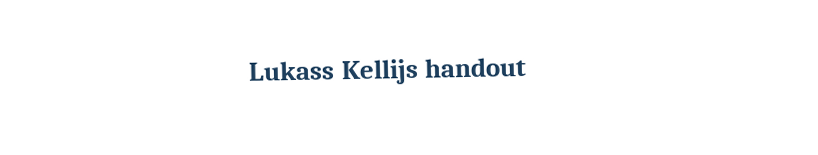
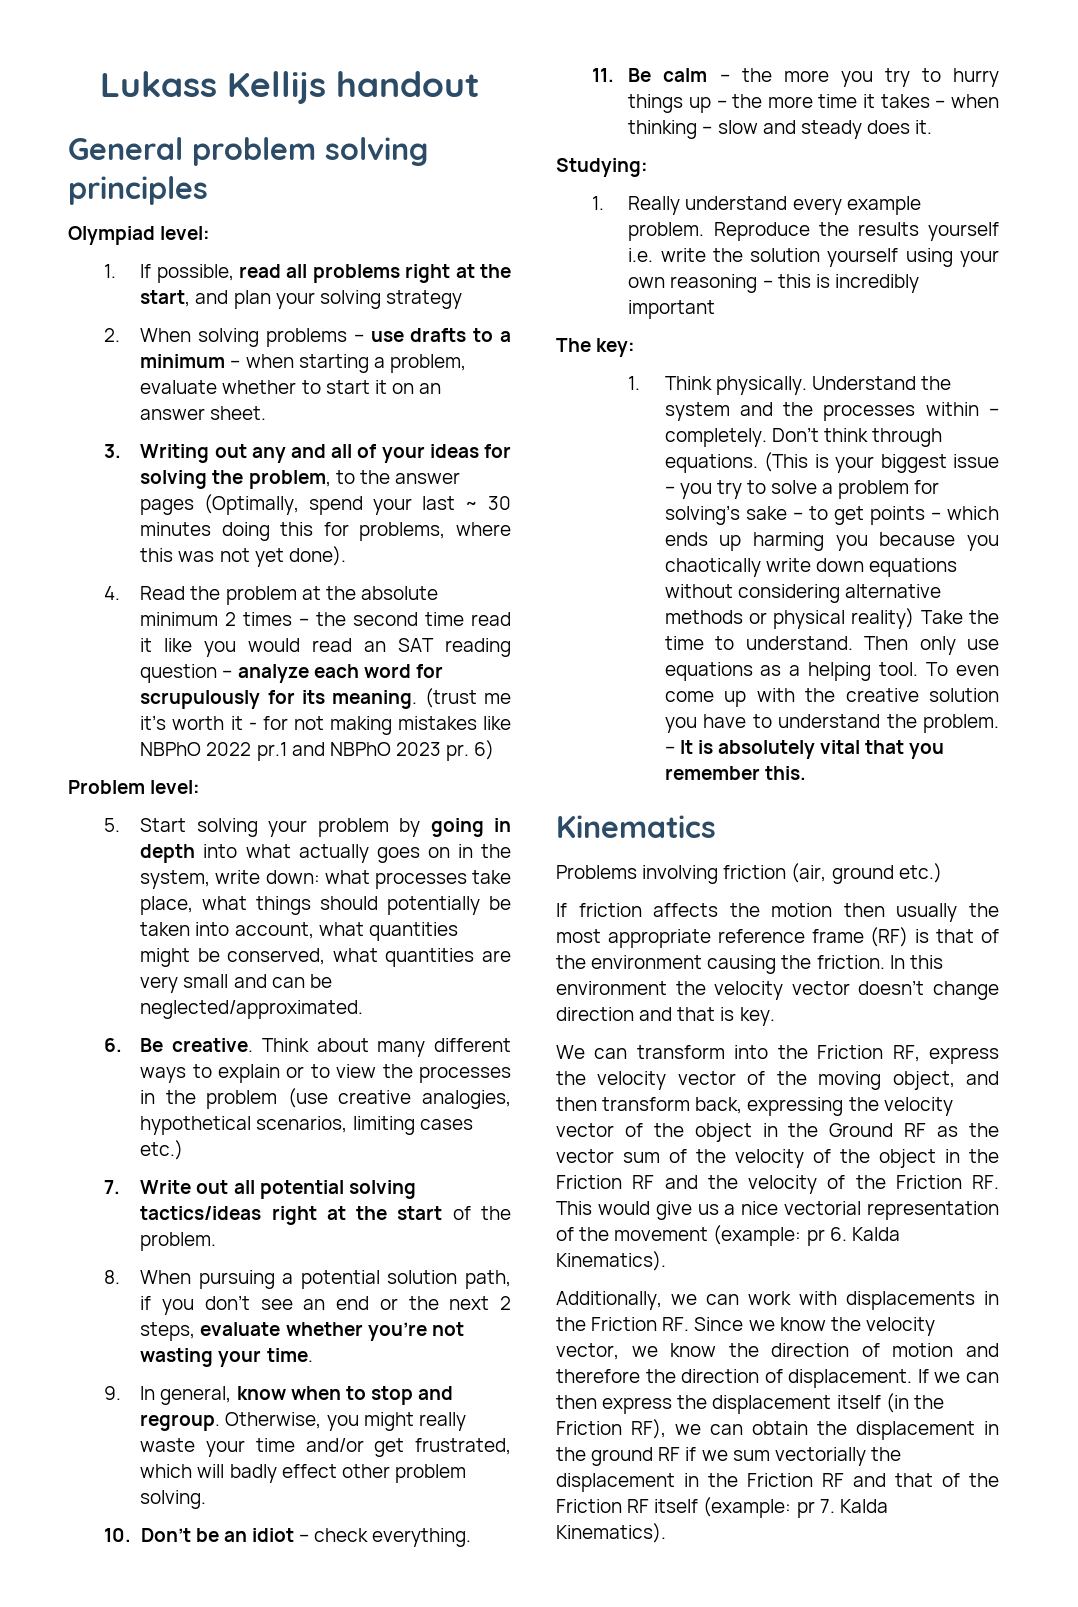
(526, 67) none -> [68,137,428,166] [68,176,208,205] [68,226,211,245] [104,264,511,283] [140,290,462,309] [104,328,511,347] [140,354,466,373] [140,380,442,394] [140,406,267,420] [104,444,511,463] [140,470,460,489] [140,494,511,515] [140,522,512,541] [140,546,346,567] [104,586,438,605] [140,612,511,626] [140,638,512,657] [140,664,443,683] [140,688,511,709] [140,715,511,735] [140,740,495,761] [68,780,201,794] [104,818,512,837] [140,844,511,863] [140,870,511,889] [140,896,512,915] [140,922,458,941] [140,948,512,967] [140,974,332,993] [140,1000,364,1019] [104,1038,512,1057] [140,1064,511,1083] [140,1088,512,1109] [140,1116,473,1135] [140,1140,184,1160] [104,1180,416,1199] [140,1206,512,1225] [140,1232,217,1251] [104,1270,512,1289] [140,1295,512,1315] [140,1322,464,1341] [140,1348,313,1367] [104,1386,454,1405] [140,1412,466,1431] [140,1438,512,1457] [140,1464,466,1483] [140,1490,207,1509] [104,1528,472,1547] [592,68,999,87] [628,94,999,113] [628,120,933,139] [556,158,648,177] [592,196,921,215] [628,222,999,241] [628,248,999,267] [628,274,919,293] [628,300,716,319] [556,338,636,357] [628,376,951,395] [664,402,999,421] [664,427,942,447] [664,452,999,473] [664,480,940,499] [664,505,1000,525] [664,532,999,551] [664,558,957,577] [664,584,941,603] [664,608,999,629] [664,636,999,655] [664,662,999,681] [664,688,999,707] [664,714,999,733] [664,740,945,759] [664,766,806,780] [556,815,716,838] [556,863,942,884] [556,903,999,922] [556,927,999,948] [556,955,943,974] [556,980,999,1000] [556,1007,775,1026] [556,1045,999,1064] [556,1071,999,1090] [556,1097,953,1116] [556,1123,1000,1142] [556,1149,999,1168] [556,1175,999,1194] [556,1201,999,1220] [556,1225,900,1246] [556,1251,666,1271] [556,1291,999,1310] [556,1317,935,1336] [556,1343,999,1360] [556,1369,999,1388] [556,1393,944,1414] [556,1419,999,1440] [556,1447,901,1466] [556,1473,999,1492] [556,1497,888,1518] [556,1523,666,1543] // General problem solving principles // Olympiad level: // 1. If possible, read all problems right at the start, and plan your solving strategy // 2. When solving problems – use drafts to a minimum – when starting a problem, evaluate whether to start it on an answer sheet. // 3. Writing out any and all of your ideas for solving the problem, to the answer pages (Optimally, spend your last ~ 30 minutes doing this for problems, where this was not yet done). // 4. Read the problem at the absolute minimum 2 times – the second time read it like you would read an SAT reading question – analyze each word for scrupulously for its meaning. (trust me it’s worth it - for not making mistakes like NBPhO 2022 pr.1 and NBPhO 2023 pr. 6) // Problem level: // 5. Start solving your problem by going in depth into what actually goes on in the system, write down: what processes take place, what things should potentially be taken into account, what quantities might be conserved, what quantities are very small and can be neglected/approximated. // 6. Be creative. Think about many different ways to explain or to view the processes in the problem (use creative analogies, hypothetical scenarios, limiting cases etc.) // 7. Write out all potential solving tactics/ideas right at the start of the problem. // 8. When pursuing a potential solution path, if you don’t see an end or the next 2 steps, evaluate whether you’re not wasting your time. // 9. In general, know when to stop and regroup. Otherwise, you might really waste your time and/or get frustrated, which will badly effect other problem solving. // 10. Don’t be an idiot – check everything. // 11. Be calm – the more you try to hurry things up – the more time it takes – when thinking – slow and steady does it. // Studying: // 1. Really understand every example problem. Reproduce the results yourself i.e. write the solution yourself using your own reasoning – this is incredibly important // The key: // 1. Think physically. Understand the system and the processes within – completely. Don’t think through equations. (This is your biggest issue – you try to solve a problem for solving’s sake – to get points – which ends up harming you because you chaotically write down equations without considering alternative methods or physical reality) Take the time to understand. Then only use equations as a helping tool. To even come up with the creative solution you have to understand the problem. – It is absolutely vital that you remember this. // Kinematics // Problems involving friction (air, ground etc.) // If friction affects the motion then usually the most appropriate reference frame (RF) is that of the environment causing the friction. In this environment the velocity vector doesn’t change direction and that is key. // We can transform into the Friction RF, express the velocity vector of the moving object, and then transform back, expressing the velocity vector of the object in the Ground RF as the vector sum of the velocity of the object in the Friction RF and the velocity of the Friction RF. This would give us a nice vectorial representation of the movement (example: pr 6. Kalda Kinematics). // Additionally, we can work with displacements in the Friction RF. Since we know the velocity vector, we know the direction of motion and therefore the direction of displacement. If we can then express the displacement itself (in the Friction RF), we can obtain the displacement in the ground RF if we sum vectorially the displacement in the Friction RF and that of the Friction RF itself (example: pr 7. Kalda Kinematics).

